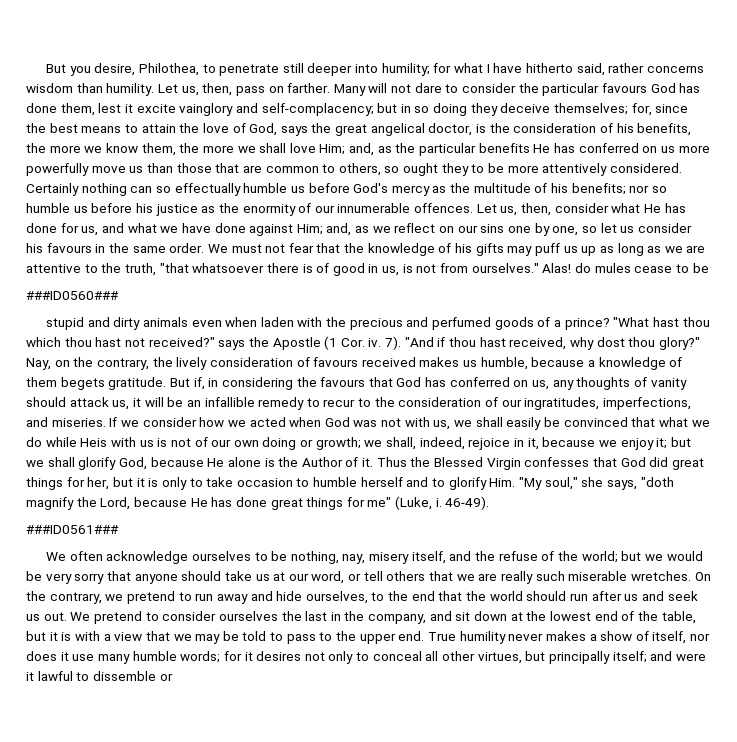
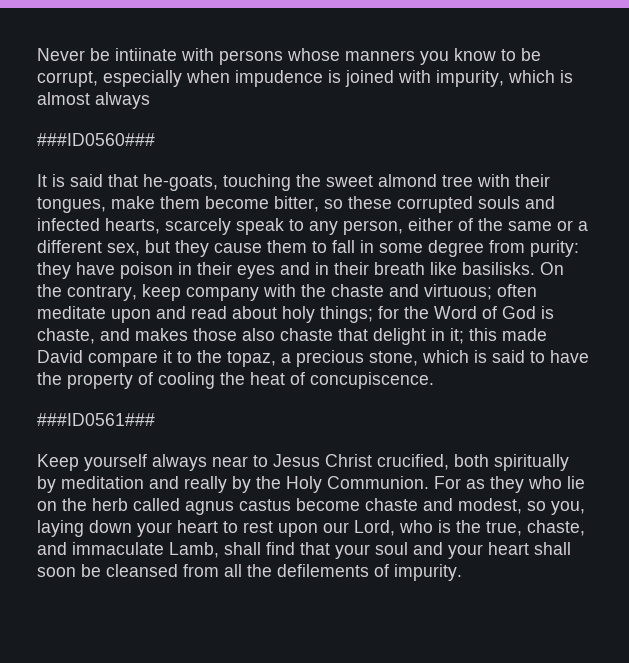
[45,63,704,76] [26,83,701,96] [26,103,689,116] [26,123,692,136] [26,143,710,156] [26,163,682,176] [26,183,667,196] [26,203,686,216] [26,223,692,236] [26,243,706,256] [26,263,709,276] [26,291,119,300] [45,317,710,330] [26,336,700,350] [26,357,683,370] [26,377,687,390] [26,397,691,410] [26,417,710,430] [26,437,691,450] [26,457,704,470] [26,477,674,490] [26,496,490,510] [26,525,119,534] [45,551,703,564] [26,571,711,584] [26,591,698,604] [26,611,696,624] [26,631,711,644] [26,651,706,664] [26,671,173,681] But you desire, Philothea, to penetrate still deeper into humility; for what I have hitherto said, rather concerns wisdom than humility. Let us, then, pass on farther. Many will not dare to consider the particular favours God has done them, lest it excite vainglory and self-complacency; but in so doing they deceive themselves; for, since the best means to attain the love of God, says the great angelical doctor, is the consideration of his benefits, the more we know them, the more we shall love Him; and, as the particular benefits He has conferred on us more powerfully move us than those that are common to others, so ought they to be more attentively considered. Certainly nothing can so effectually humble us before God's mercy as the multitude of his benefits; nor so humble us before his justice as the enormity of our innumerable offences. Let us, then, consider what He has done for us, and what we have done against Him; and, as we reflect on our sins one by one, so let us consider his favours in the same order. We must not fear that the knowledge of his gifts may puff us up as long as we are attentive to the truth, "that whatsoever there is of good in us, is not from ourselves." Alas! do mules cease to be // ###ID0560### // stupid and dirty animals even when laden with the precious and perfumed goods of a prince? "What hast thou which thou hast not received?" says the Apostle (1 Cor. iv. 7). "And if thou hast received, why dost thou glory?" Nay, on the contrary, the lively consideration of favours received makes us humble, because a knowledge of them begets gratitude. But if, in considering the favours that God has conferred on us, any thoughts of vanity should attack us, it will be an infallible remedy to recur to the consideration of our ingratitudes, imperfections, and miseries. If we consider how we acted when God was not with us, we shall easily be convinced that what we do while Heis with us is not of our own doing or growth; we shall, indeed, rejoice in it, because we enjoy it; but we shall glorify God, because He alone is the Author of it. Thus the Blessed Virgin confesses that God did great things for her, but it is only to take occasion to humble herself and to glorify Him. "My soul," she says, "doth magnify the Lord, because He has done great things for me" (Luke, i. 46-49). // ###ID0561### // We often acknowledge ourselves to be nothing, nay, misery itself, and the refuse of the world; but we would be very sorry that anyone should take us at our word, or tell others that we are really such miserable wretches. On the contrary, we pretend to run away and hide ourselves, to the end that the world should run after us and seek us out. We pretend to consider ourselves the last in the company, and sit down at the lowest end of the table, but it is with a view that we may be told to pass to the upper end. True humility never makes a show of itself, nor does it use many humble words; for it desires not only to conceal all other virtues, but principally itself; and were it lawful to dissemble or -> [37,48,541,65] [37,70,573,87] [37,92,150,109] [37,133,155,146] [37,174,550,191] [37,196,555,213] [37,218,588,235] [37,240,579,257] [37,262,564,279] [37,284,537,301] [37,306,554,323] [37,328,547,345] [37,350,589,367] [37,372,434,389] [37,413,155,426] [37,454,569,471] [37,476,585,493] [37,498,585,515] [37,520,585,537] [37,542,571,559] [37,564,462,581] Never be intiinate with persons whose manners you know to be corrupt, especially when impudence is joined with impurity, which is almost always // ###ID0560### // It is said that he-goats, touching the sweet almond tree with their tongues, make them become bitter, so these corrupted souls and infected hearts, scarcely speak to any person, either of the same or a different sex, but they cause them to fall in some degree from purity: they have poison in their eyes and in their breath like basilisks. On the contrary, keep company with the chaste and virtuous; often meditate upon and read about holy things; for the Word of God is chaste, and makes those also chaste that delight in it; this made David compare it to the topaz, a precious stone, which is said to have the property of cooling the heat of concupiscence. // ###ID0561### // Keep yourself always near to Jesus Christ crucified, both spiritually by meditation and really by the Holy Communion. For as they who lie on the herb called agnus castus become chaste and modest, so you, laying down your heart to rest upon our Lord, who is the true, chaste, and immaculate Lamb, shall find that your soul and your heart shall soon be cleansed from all the defilements of impurity.

